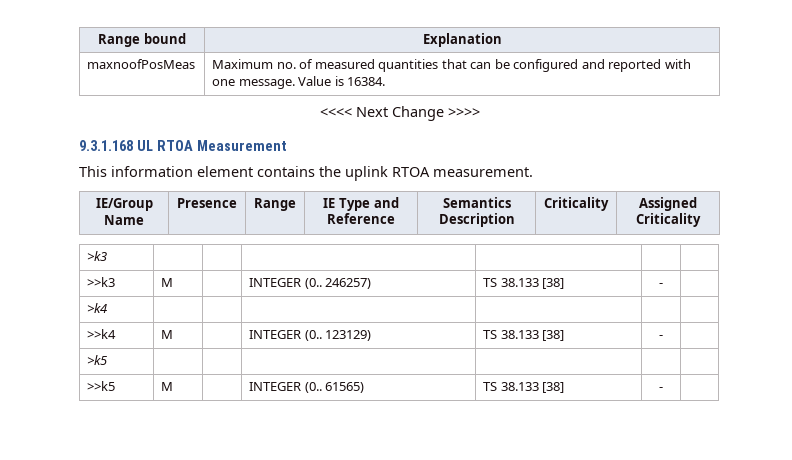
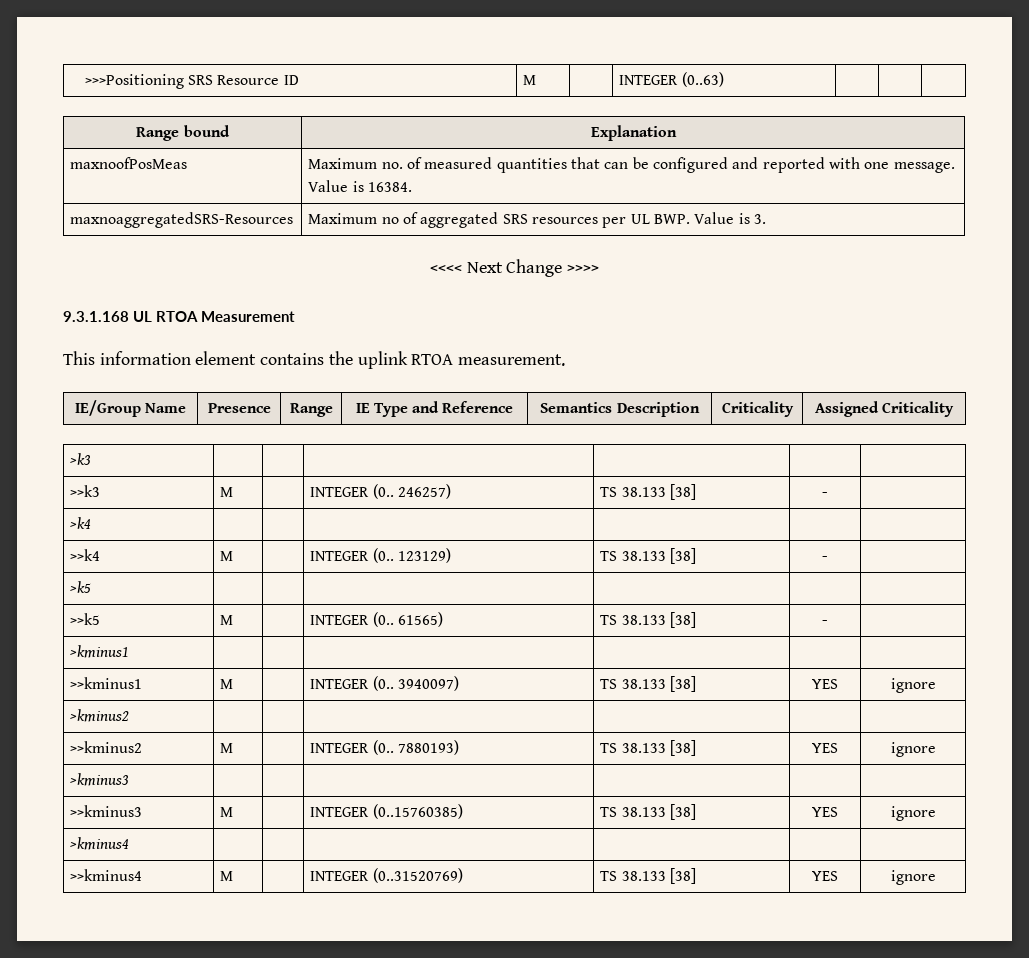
(98, 40) none -> [84,74,299,89] [523,75,537,85] [619,72,724,87] >>>Positioning SRS Resource ID | M | | INTEGER (0..63) | | | //
(386, 81) none -> [70,212,294,228] [308,212,766,228] // maxnoaggregatedSRS-Resources | Maximum no of aggregated SRS resources per UL BWP. Value is 3.
(663, 389) none -> [70,645,130,658] [70,677,143,689] [220,679,234,689] [310,676,460,691] [600,676,697,692] [812,679,838,689] [890,678,936,693] [70,709,130,722] [70,741,143,753] [220,743,234,753] [310,740,460,755] [600,740,697,756] [812,743,838,753] [890,742,936,757] [70,773,130,786] [70,805,143,817] [220,807,234,817] [310,804,463,819] [600,804,697,820] [812,807,838,817] [890,806,936,821] [70,837,130,850] [70,869,143,881] [220,871,234,881] [310,868,463,883] [600,868,697,884] [812,871,838,881] [890,870,936,885] // >kminus1 | | | | | | // >>kminus1 | M | | INTEGER (0.. 3940097) | TS 38.133 [38] | YES | ignore // >kminus2 | | | | | | // >>kminus2 | M | | INTEGER (0.. 7880193) | TS 38.133 [38] | YES | ignore // >kminus3 | | | | | | // >>kminus3 | M | | INTEGER (0..15760385) | TS 38.133 [38] | YES | ignore // >kminus4 | | | | | | // >>kminus4 | M | | INTEGER (0..31520769) | TS 38.133 [38] | YES | ignore

